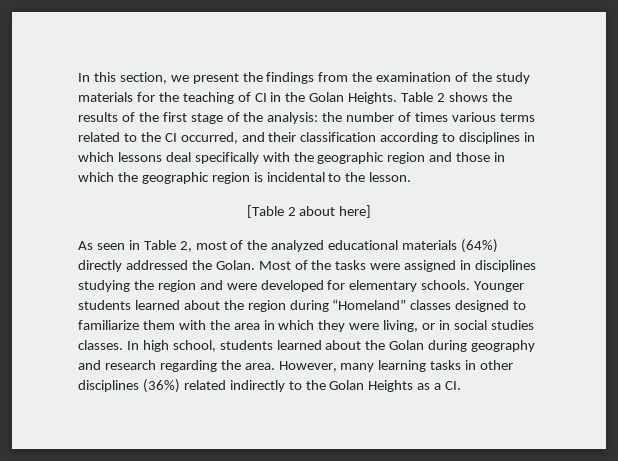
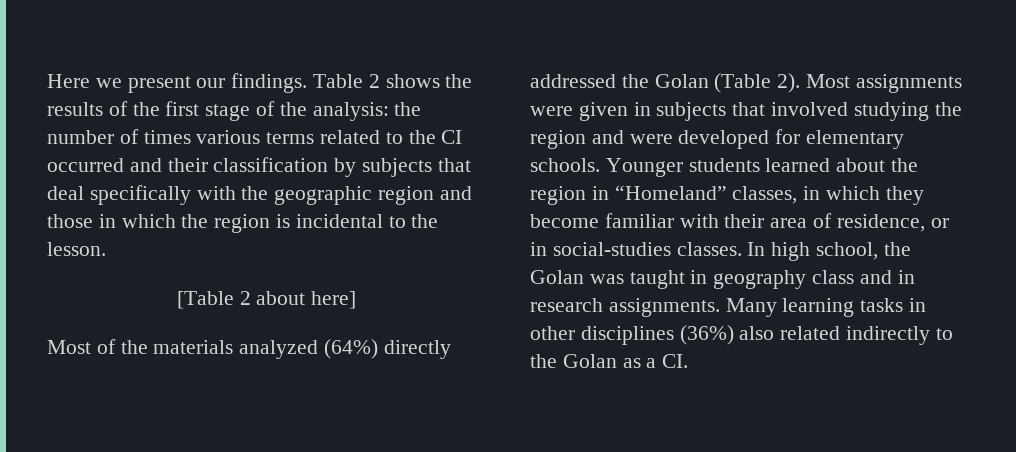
[78,72,530,84] [78,92,398,104] In this section, we present the findings from the examination of the study materials for the teaching of CI in the Golan Heights. -> [47,73,308,93] Here we present our findings.
[180,132,238,144] occurred, -> [47,158,124,172] occurred
[380,132,536,144] [78,152,162,162] according to disciplines in which lessons -> [334,158,471,177] by subjects that
[141,172,209,184] geographic -> (209, 221) none
[78,239,499,253] [78,260,537,272] As seen in Table 2, most of the analyzed educational materials (64%) directly addressed the Golan. Most of the tasks were assigned in disciplines -> [47,339,451,359] [530,73,962,93] [530,102,849,121] Most of the materials analyzed (64%) directly addressed the Golan (Table 2). Most assignments were given in subjects that involved
[289,299,527,312] [78,320,534,332] [78,340,536,352] [78,360,375,372] during “Homeland” classes designed to familiarize them with the area in which they were living, or in social studies classes. In high school, students learned about the Golan during geography and research regarding the area. However, many -> [591,185,924,205] [530,213,949,232] [530,242,911,261] [530,270,915,289] [530,298,777,317] in “Homeland” classes, in which they become familiar with their area of residence, or in social-studies classes. In high school, the Golan was taught in geography class and in research assignments. Many
(180, 386) none -> [739,326,775,340] also
[368,380,414,392] Heights -> (617, 361) none

